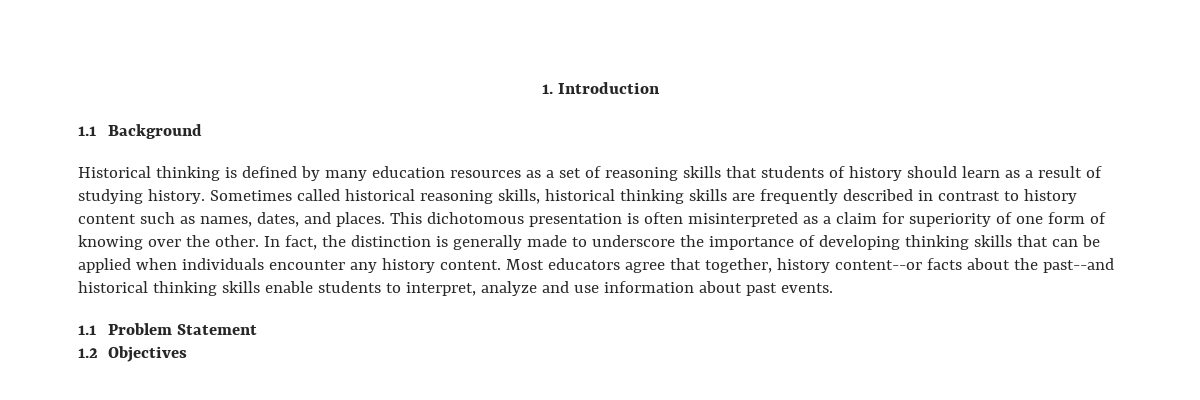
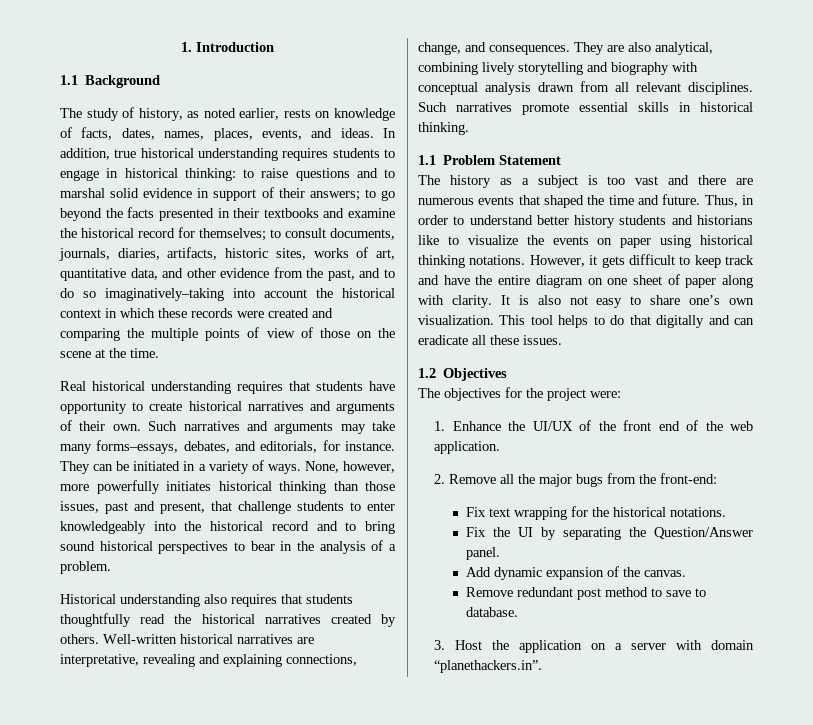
[78,166,1102,181] [78,189,1077,204] [78,212,1106,227] [78,235,1100,250] [78,258,1114,273] [78,281,833,296] [78,323,257,335] [78,346,187,362] Historical thinking is defined by many education resources as a set of reasoning skills that students of history should learn as a result of studying history. Sometimes called historical reasoning skills, historical thinking skills are frequently described in contrast to history content such as names, dates, and places. This dichotomous presentation is often misinterpreted as a claim for superiority of one form of knowing over the other. In fact, the distinction is generally made to underscore the importance of developing thinking skills that can be applied when individuals encounter any history content. Most educators agree that together, history content--or facts about the past--and historical thinking skills enable students to interpret, analyze and use information about past events. // 1.1 Problem Statement // 1.2 Objectives -> [60,107,395,121] [60,127,396,141] [60,148,395,161] [60,168,395,181] [60,187,395,201] [60,207,395,221] [60,227,395,241] [59,247,396,261] [60,267,395,281] [60,288,395,301] [60,308,333,318] [60,327,395,341] [60,348,159,358] [60,381,395,394] [60,401,395,414] [60,420,395,434] [60,440,395,454] [60,460,395,474] [60,480,395,494] [60,501,395,514] [60,521,396,534] [60,540,396,554] [60,561,111,574] [60,594,353,607] [60,613,396,627] [60,634,314,644] [60,654,357,667] [418,42,713,55] [418,62,698,75] [418,81,753,95] [418,102,753,115] [418,122,469,135] [418,155,562,165] [418,175,753,188] [418,194,754,208] [418,215,753,228] [418,235,753,248] [418,254,754,268] [418,274,753,288] [418,295,754,308] [418,315,755,328] [418,335,562,345] [418,368,508,381] [418,387,621,401] [434,420,753,431] [434,441,501,454] [434,473,718,487] [466,506,727,520] [466,527,753,540] [466,547,501,560] [466,566,687,580] [466,587,707,600] [466,607,519,617] [434,640,754,653] [434,660,543,673] The study of history, as noted earlier, rests on knowledge of facts, dates, names, places, events, and ideas. In addition, true historical understanding requires students to engage in historical thinking: to raise questions and to marshal solid evidence in support of their answers; to go beyond the facts presented in their textbooks and examine the historical record for themselves; to consult documents, journals, diaries, artifacts, historic sites, works of art, quantitative data, and other evidence from the past, and to do so imaginatively–taking into account the historical context in which these records were created and comparing the multiple points of view of those on the scene at the time. // Real historical understanding requires that students have opportunity to create historical narratives and arguments of their own. Such narratives and arguments may take many forms–essays, debates, and editorials, for instance. They can be initiated in a variety of ways. None, however, more powerfully initiates historical thinking than those issues, past and present, that challenge students to enter knowledgeably into the historical record and to bring sound historical perspectives to bear in the analysis of a problem. // Historical understanding also requires that students thoughtfully read the historical narratives created by others. Well-written historical narratives are interpretative, revealing and explaining connections, change, and consequences. They are also analytical, combining lively storytelling and biography with conceptual analysis drawn from all relevant disciplines. Such narratives promote essential skills in historical thinking. // 1.1 Problem Statement // The history as a subject is too vast and there are numerous events that shaped the time and future. Thus, in order to understand better history students and historians like to visualize the events on paper using historical thinking notations. However, it gets difficult to keep track and have the entire diagram on one sheet of paper along with clarity. It is also not easy to share one’s own visualization. This tool helps to do that digitally and can eradicate all these issues. // 1.2 Objectives // The objectives for the project were: // 1. Enhance the UI/UX of the front end of the web application. // 2. Remove all the major bugs from the front-end: // Fix text wrapping for the historical notations. // Fix the UI by separating the Question/Answer panel. // Add dynamic expansion of the canvas. // Remove redundant post method to save to database. // 3. Host the application on a server with domain “planethackers.in”.

